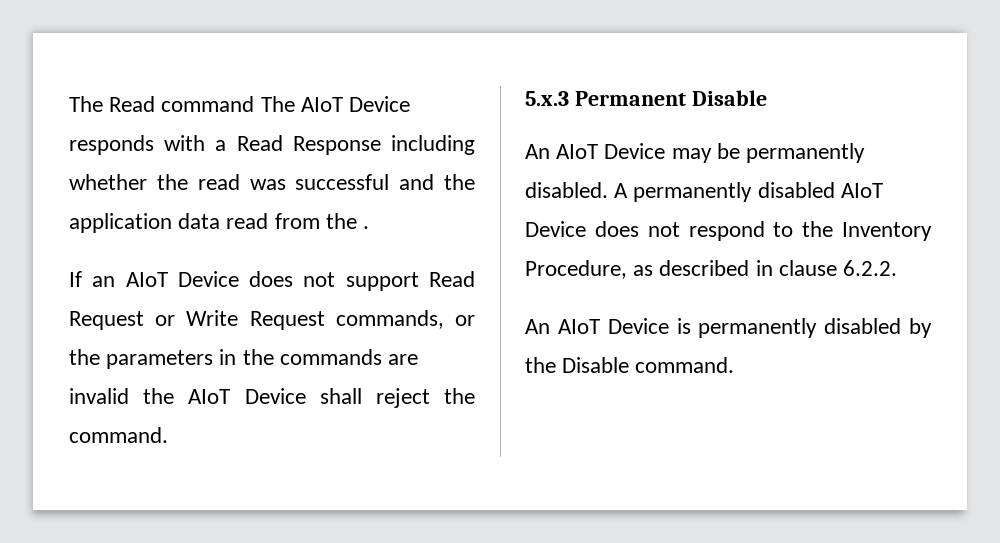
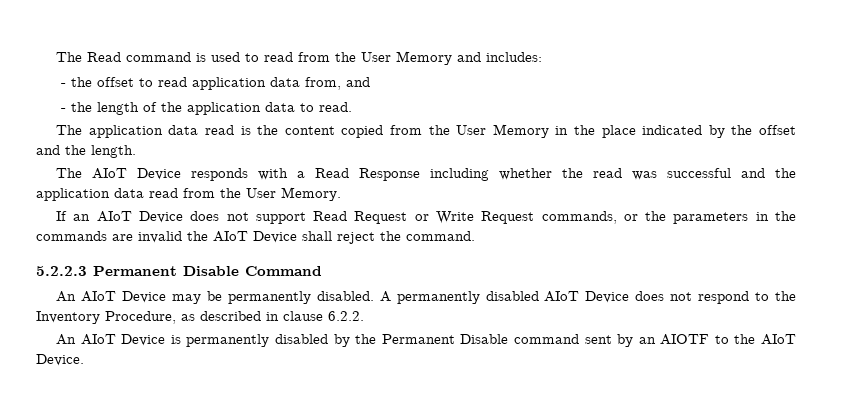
(255, 104) none -> [196,51,543,65] [60,77,370,90] [60,102,352,115] [56,124,797,138] [36,145,136,158] is used to read from the User Memory and includes: // - the offset to read application data from, and // - the length of the application data to read. // The application data read is the content copied from the User Memory in the place indicated by the offset and the length. //
[363,226,370,229] . -> [246,187,341,201] User Memory.
[525,90,767,106] 5.x.3 Permanent Disable -> [36,266,322,276] 5.2.2.3 Permanent Disable Command
[562,357,735,373] Disable command. -> [381,334,796,347] [36,354,84,366] Permanent Disable command sent by an AIOTF to the AIoT Device.

